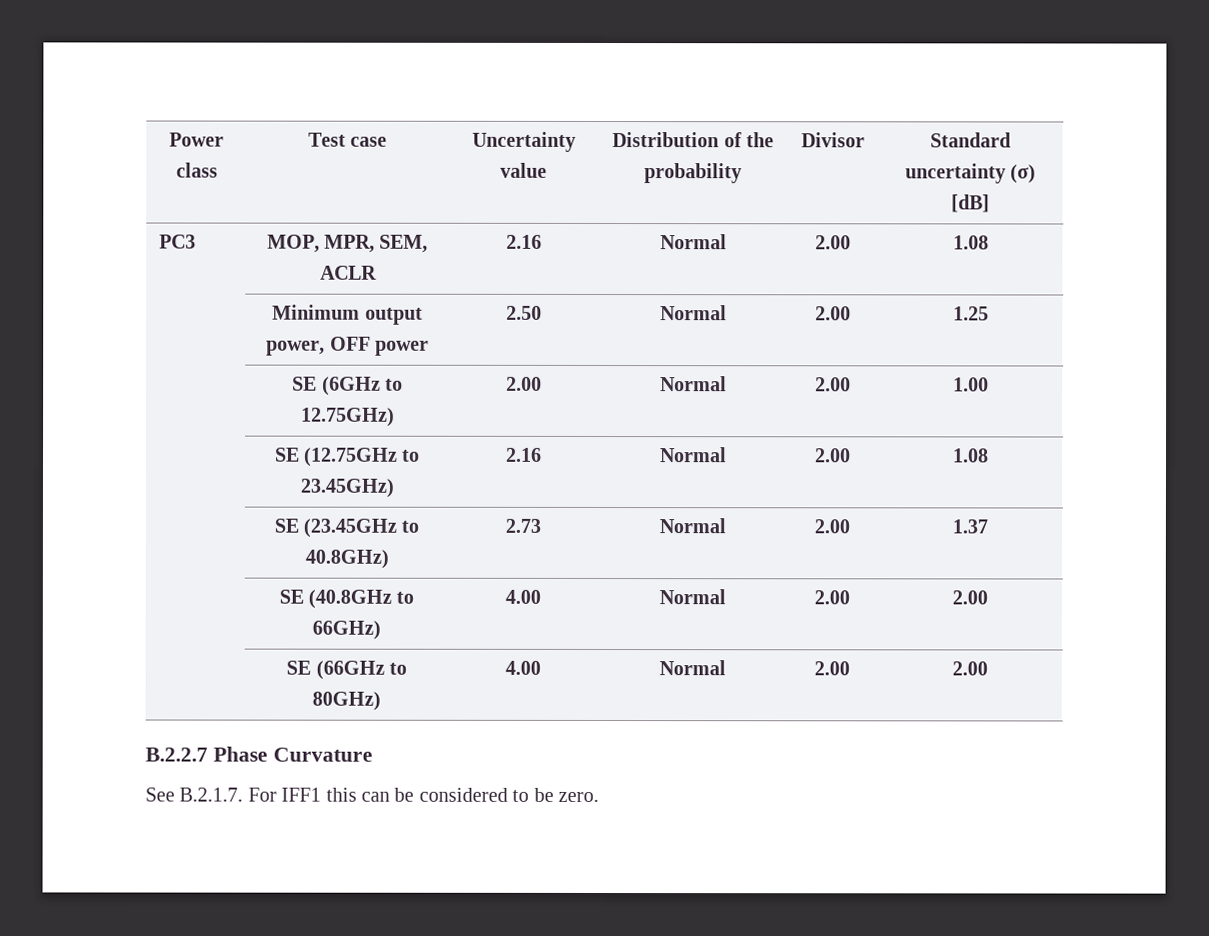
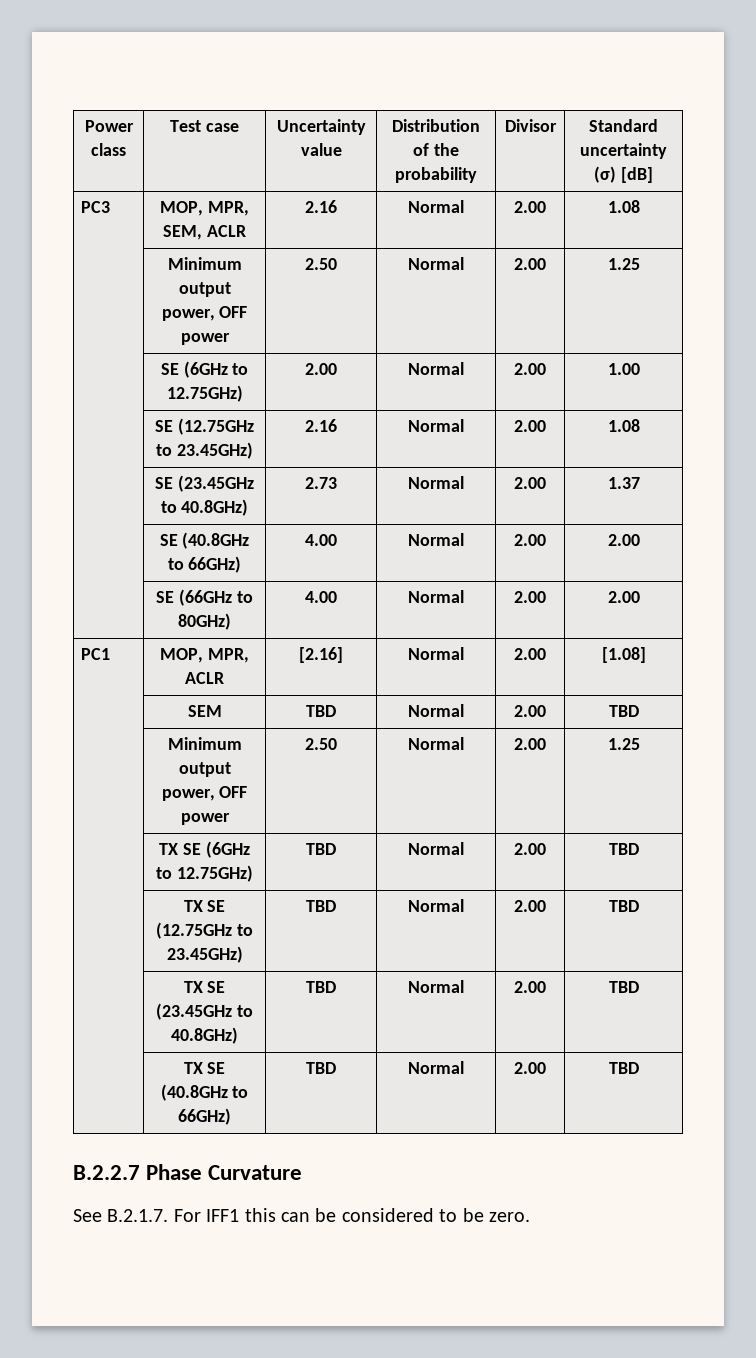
(988, 668) none -> [81,648,111,660] [160,648,249,663] [185,672,224,684] [299,647,343,663] [408,647,464,660] [514,648,546,660] [601,647,646,663] [187,705,222,717] [306,705,336,717] [408,704,464,717] [514,705,546,717] [608,705,639,717] [167,737,242,750] [178,762,231,777] [161,786,248,801] [180,813,230,825] [305,738,337,750] [408,737,464,750] [514,738,546,750] [607,738,640,750] [159,841,250,858] [156,865,253,882] [306,843,336,855] [408,842,464,855] [514,843,546,855] [608,843,639,855] [183,900,226,912] [156,922,253,939] [166,946,243,963] [306,900,336,912] [408,899,464,912] [514,900,546,912] [608,900,639,912] [183,981,226,993] [156,1003,253,1020] [171,1027,238,1044] [306,981,336,993] [408,980,464,993] [514,981,546,993] [608,981,639,993] [183,1062,226,1074] [160,1084,249,1101] [178,1108,231,1125] [306,1062,336,1074] [408,1061,464,1074] [514,1062,546,1074] [608,1062,639,1074] // PC1 | MOP, MPR, ACLR | [2.16] | Normal | 2.00 | [1.08] // | SEM | TBD | Normal | 2.00 | TBD // | Minimum output power, OFF power | 2.50 | Normal | 2.00 | 1.25 // | TX SE (6GHz to 12.75GHz) | TBD | Normal | 2.00 | TBD // | TX SE (12.75GHz to 23.45GHz) | TBD | Normal | 2.00 | TBD // | TX SE (23.45GHz to 40.8GHz) | TBD | Normal | 2.00 | TBD // | TX SE (40.8GHz to 66GHz) | TBD | Normal | 2.00 | TBD

